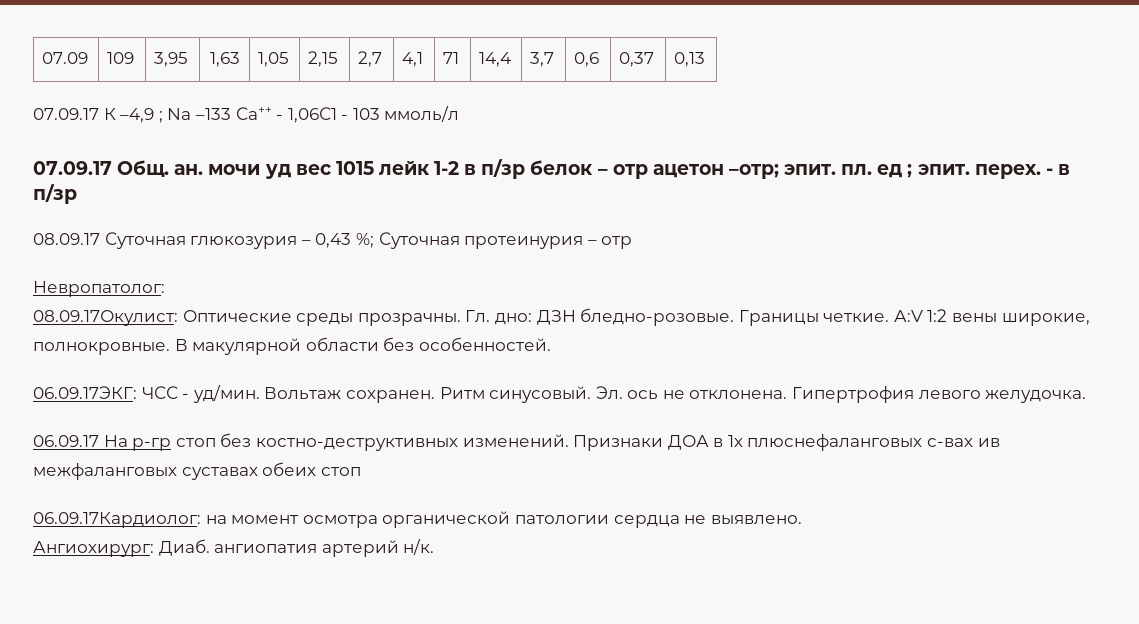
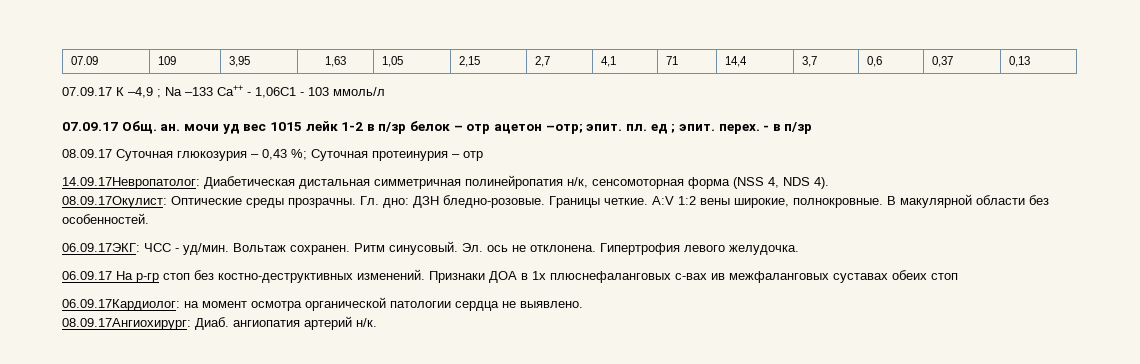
[33,281,165,297] Невропатолог: -> [62,175,829,189] 14.09.17Невропатолог: Диабетическая дистальная симметричная полинейропатия н/к, сенсомоторная форма (NSS 4, NDS 4).
[33,541,154,557] Ангиохирург: -> [62,318,191,330] 08.09.17Ангиохирург:

